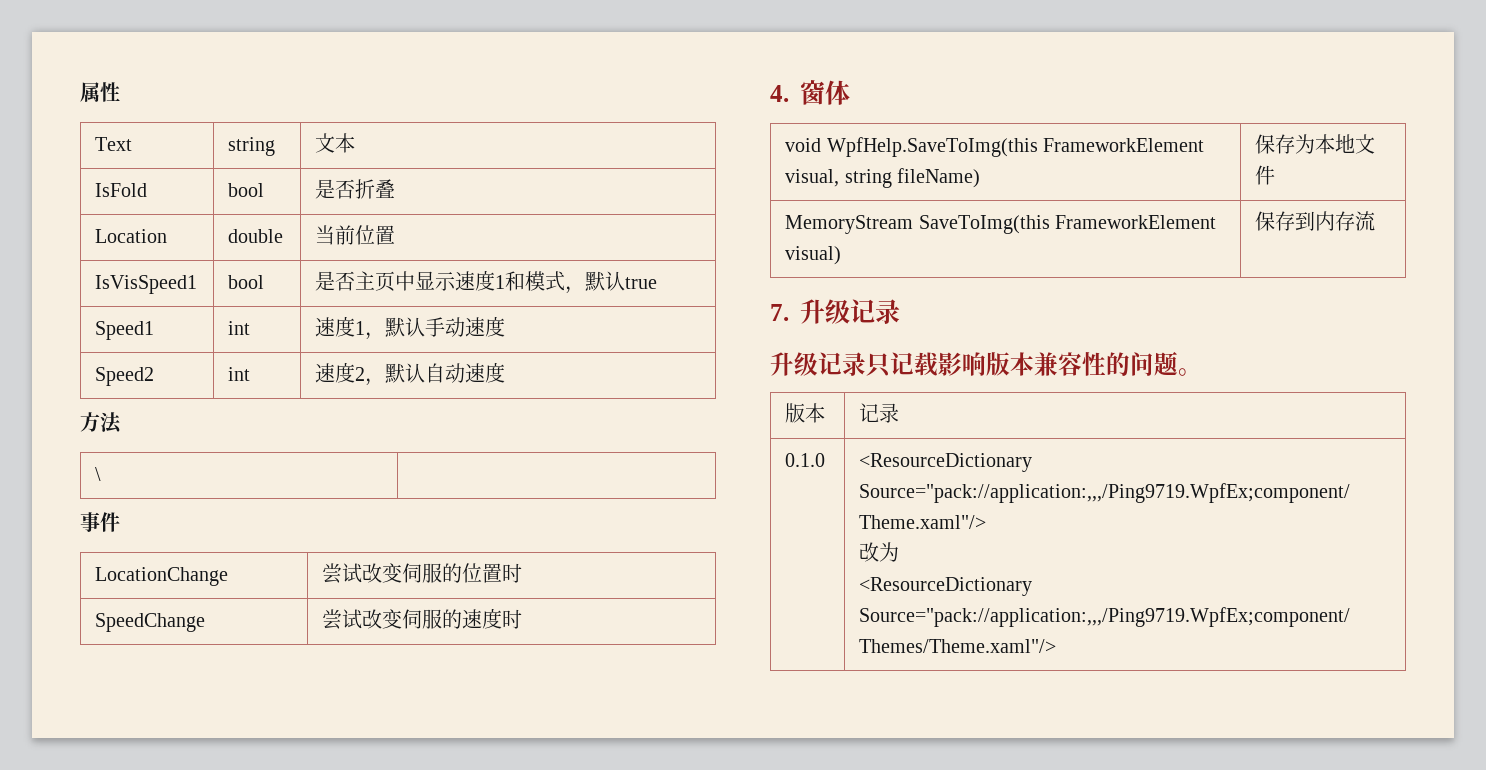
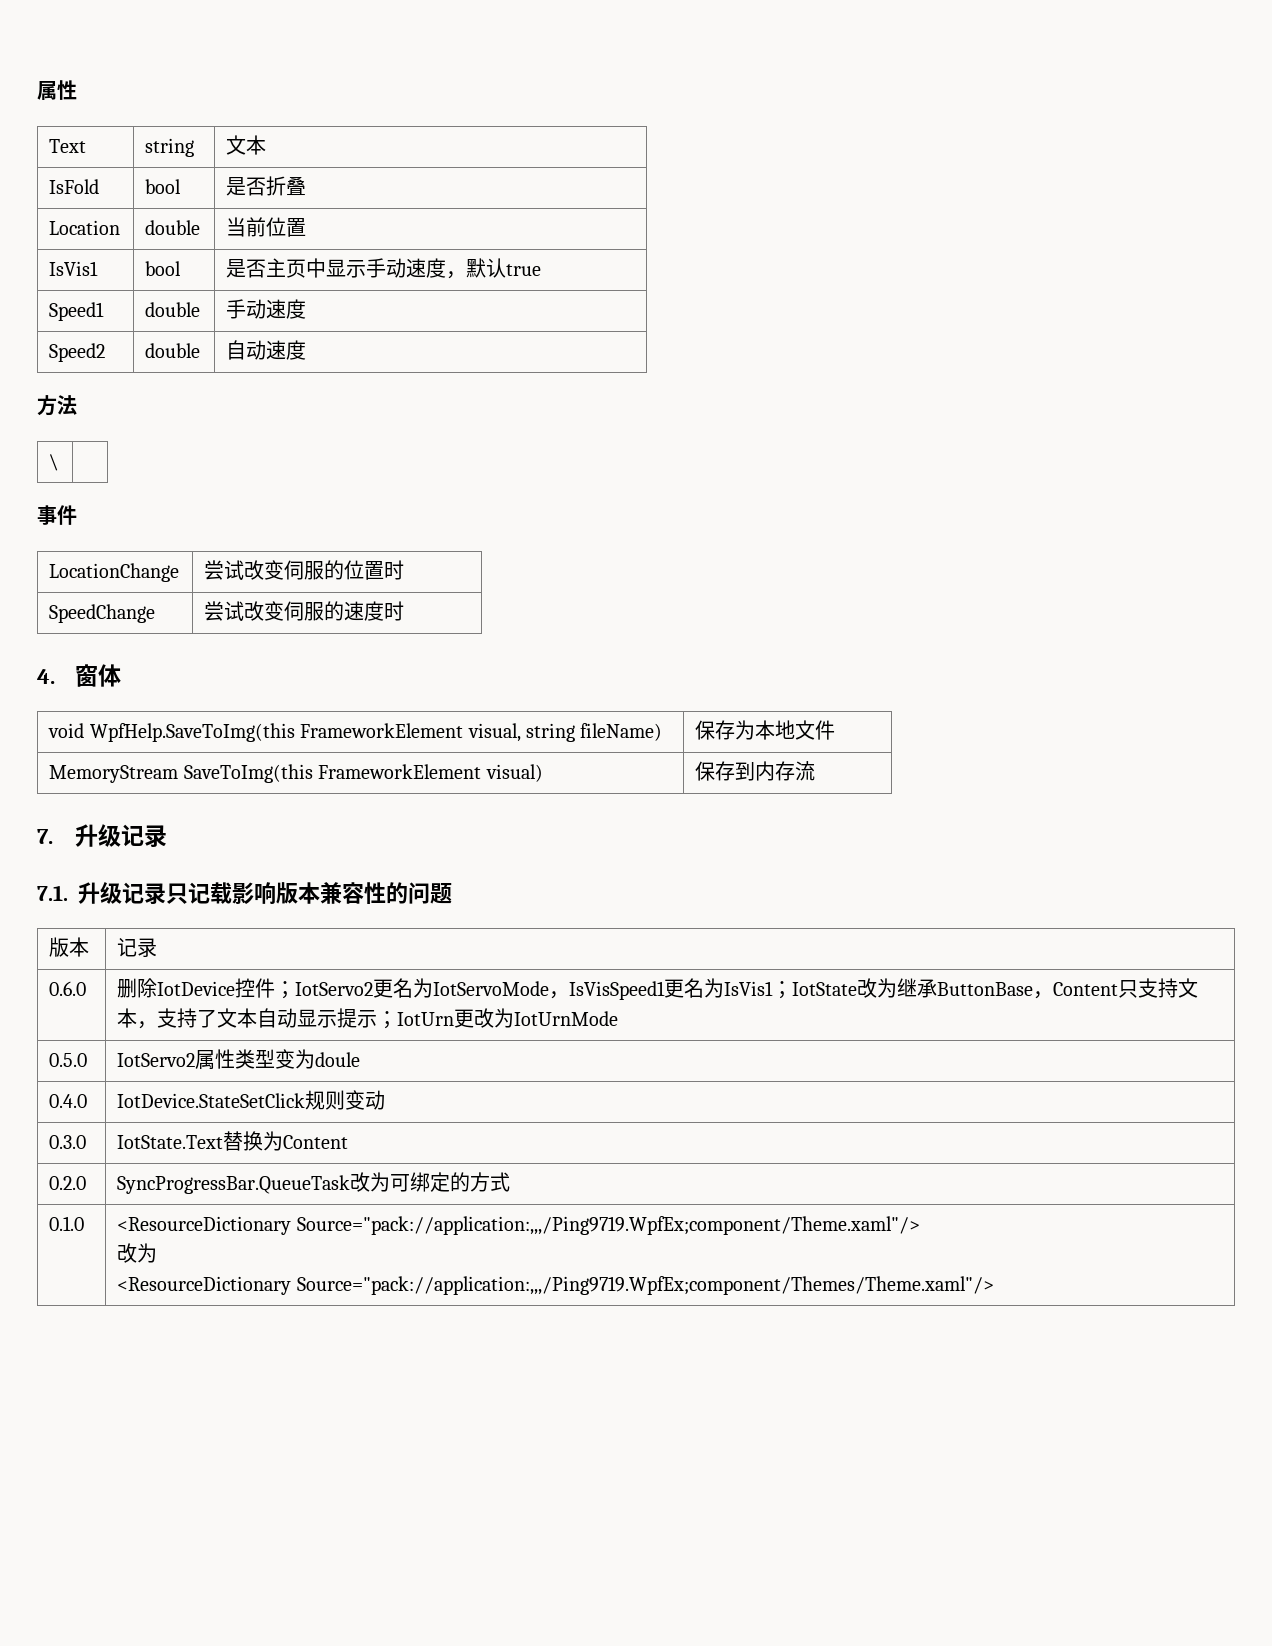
[95,275,198,294] IsVisSpeed1 -> [49,261,99,276] IsVis1
[455,270,566,291] 速度1和模式 -> [366,258,447,278] 手动速度
[228,321,251,335] [315,316,426,340] int | 速度1，默认 -> [145,302,201,317] double |
[228,367,251,381] [315,362,426,386] int | 速度2，默认 -> [145,343,201,358] double |
(901, 311) none -> [37,885,68,901] 7.1.
[1178,368,1202,376] 。 -> (452, 893) none
(900, 413) none -> [49,981,87,996] [117,978,1199,1000] [117,1008,619,1029] [49,1053,88,1067] [117,1049,361,1070] [49,1094,88,1108] [117,1090,386,1110] [49,1135,87,1149] [117,1131,349,1151] [49,1176,87,1190] [117,1172,511,1194] // 0.6.0 | 删除IotDevice控件；IotServo2更名为IotServoMode，IsVisSpeed1更名为IsVis1；IotState改为继承ButtonBase，Content只支持文本，支持了文本自动显示提示；IotUrn更改为IotUrnMode // 0.5.0 | IotServo2属性类型变为doule // 0.4.0 | IotDevice.StateSetClick规则变动 // 0.3.0 | IotState.Text替换为Content // 0.2.0 | SyncProgressBar.QueueTask改为可绑定的方式

